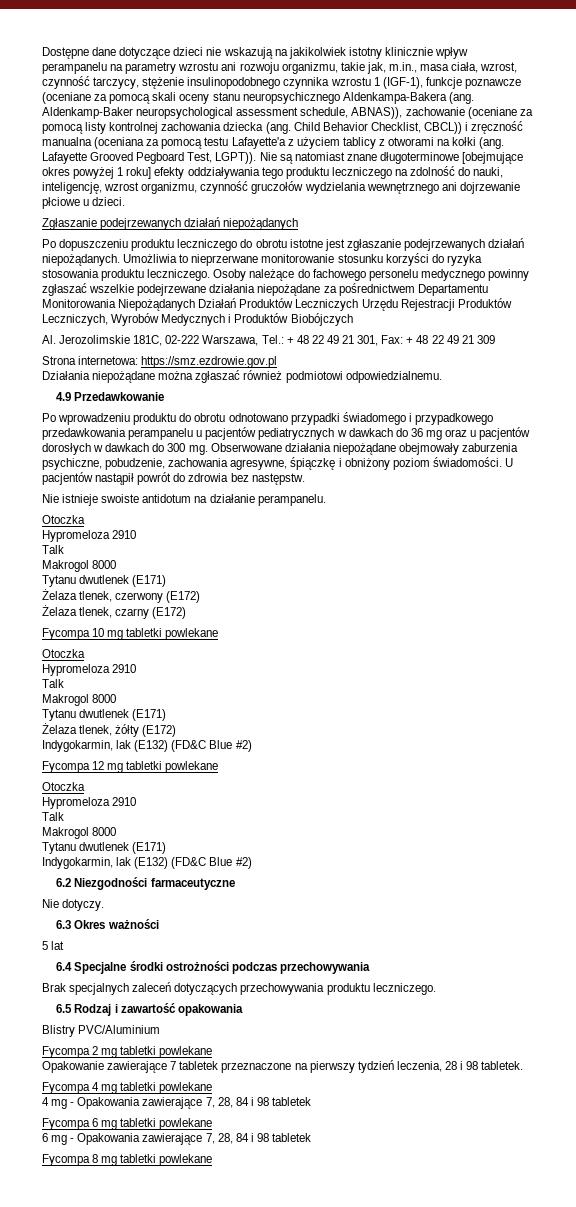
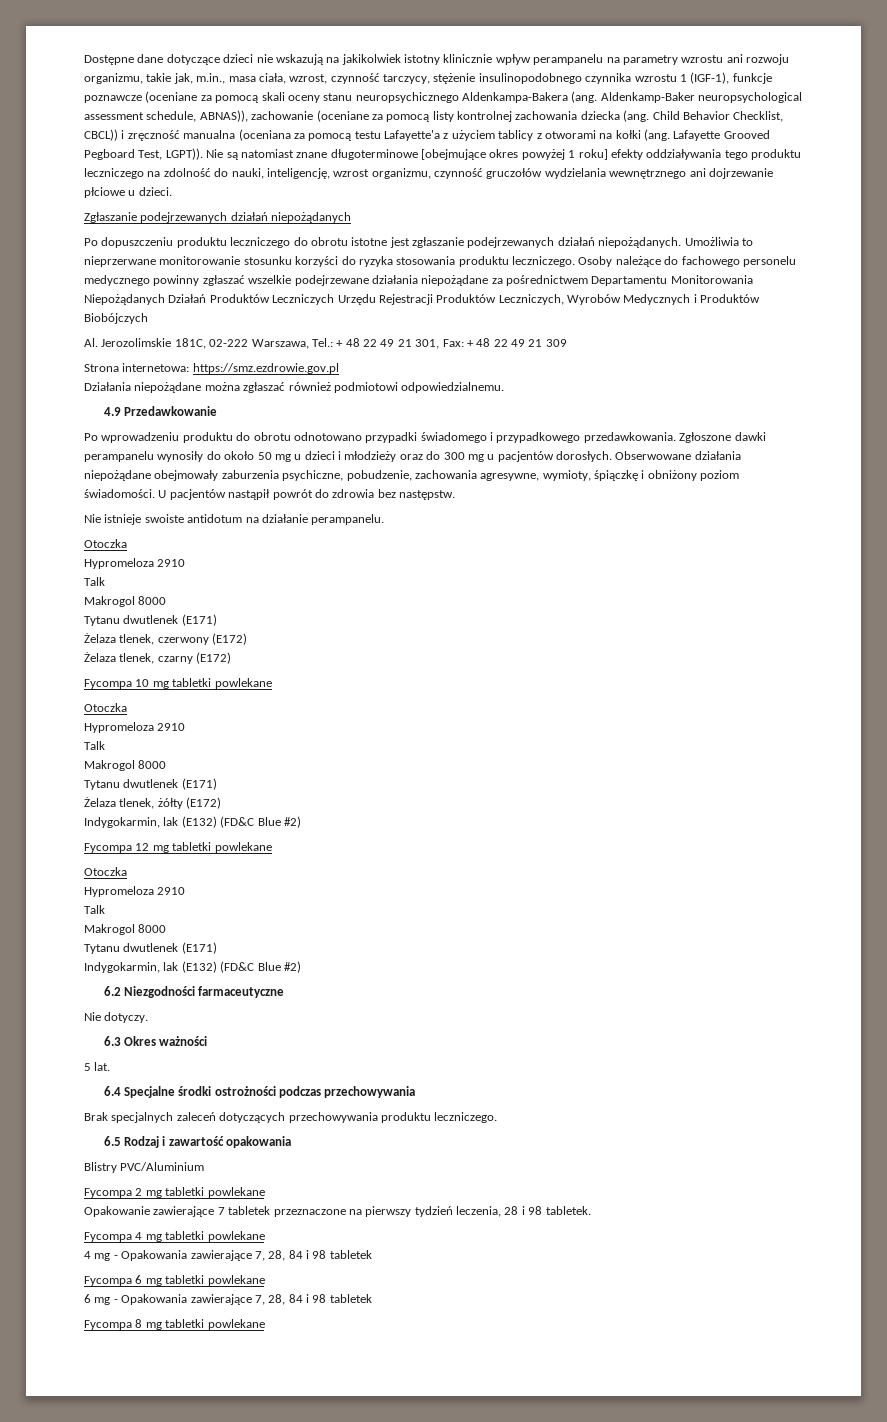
[42,427,531,440] [42,443,208,455] przedawkowania perampanelu u pacjentów pediatrycznych w dawkach do 36 mg oraz u pacjentów dorosłych w dawkach do 300 mg. -> [583,432,766,443] [84,451,612,462] przedawkowania. Zgłoszone dawki perampanelu wynosiły do około 50 mg u dzieci i młodzieży oraz do 300 mg u pacjentów dorosłych.
(288, 464) none -> [542,470,591,481] wymioty,
[51,941,65,950] lat -> [94,1062,111,1071] lat.

